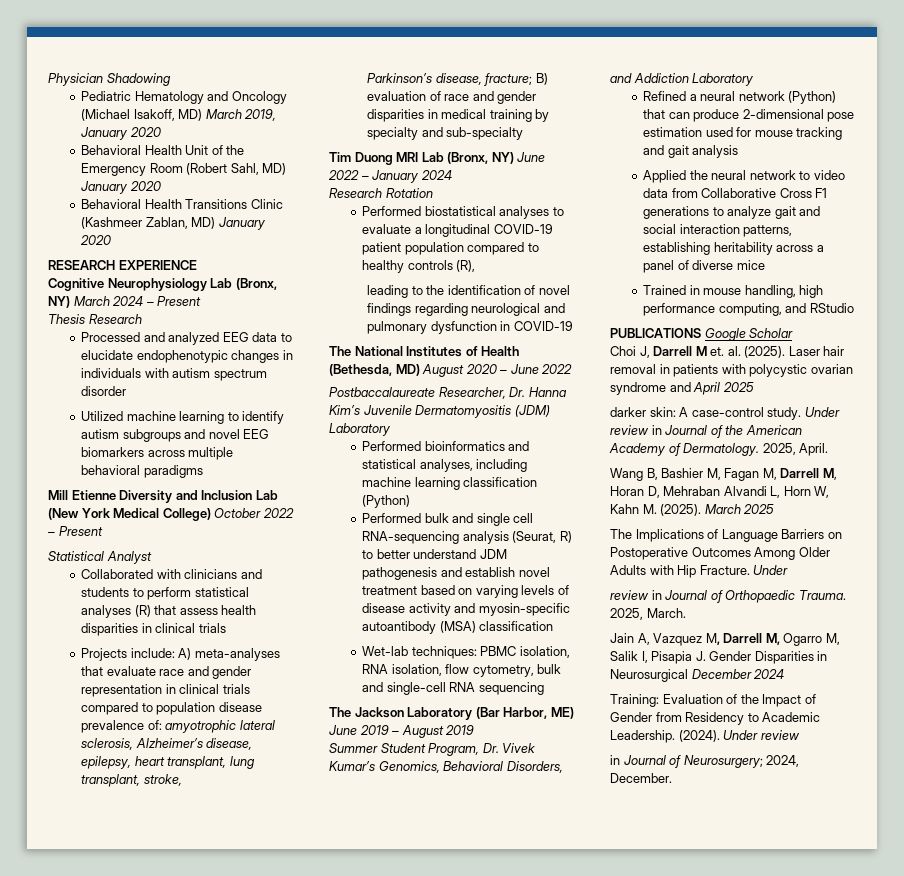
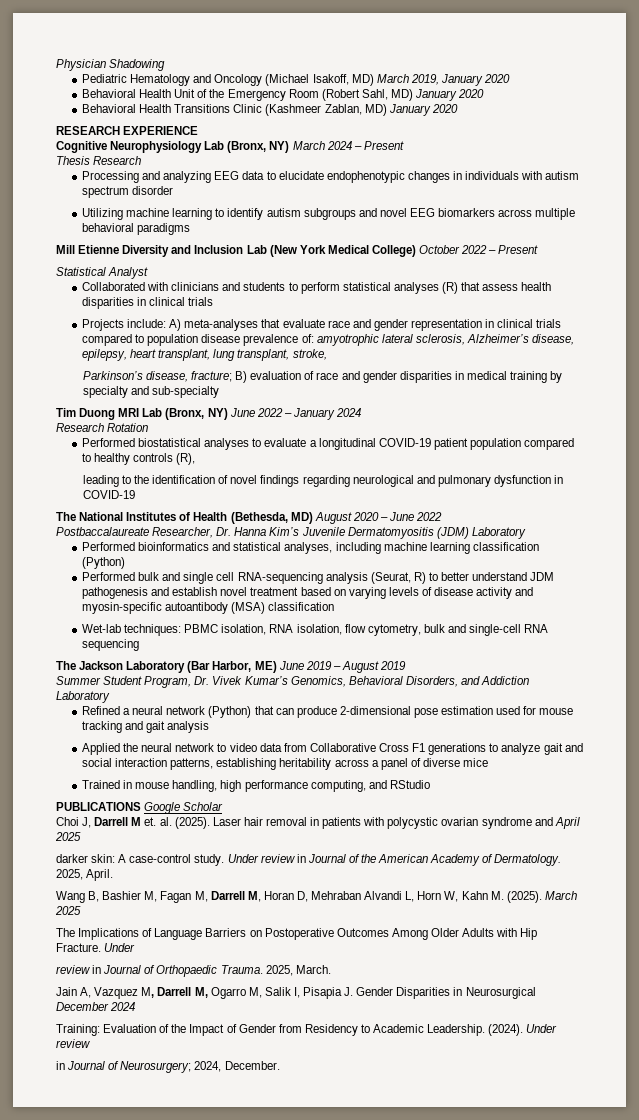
[81,332,220,345] Processed and analyzed -> [82,171,212,183] Processing and analyzing
[81,411,124,421] Utilized -> [82,208,124,220] Utilizing

